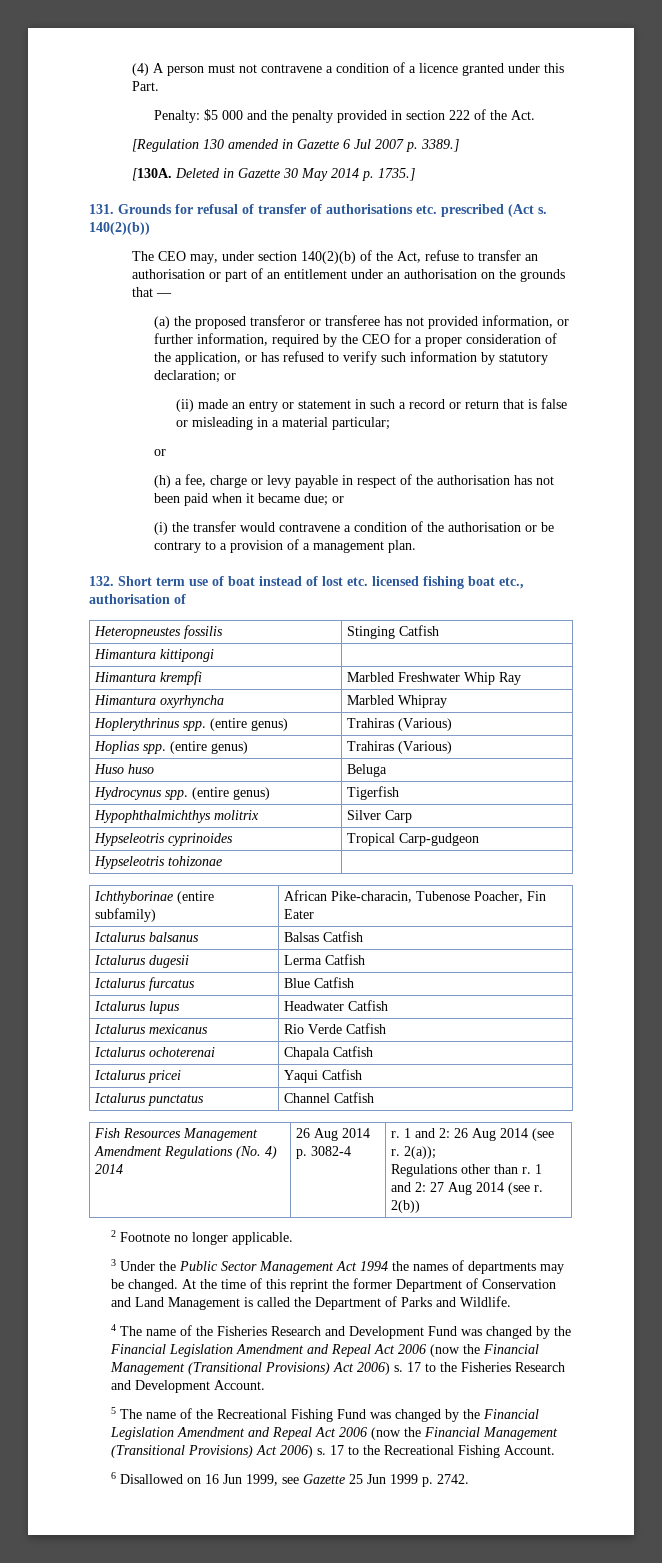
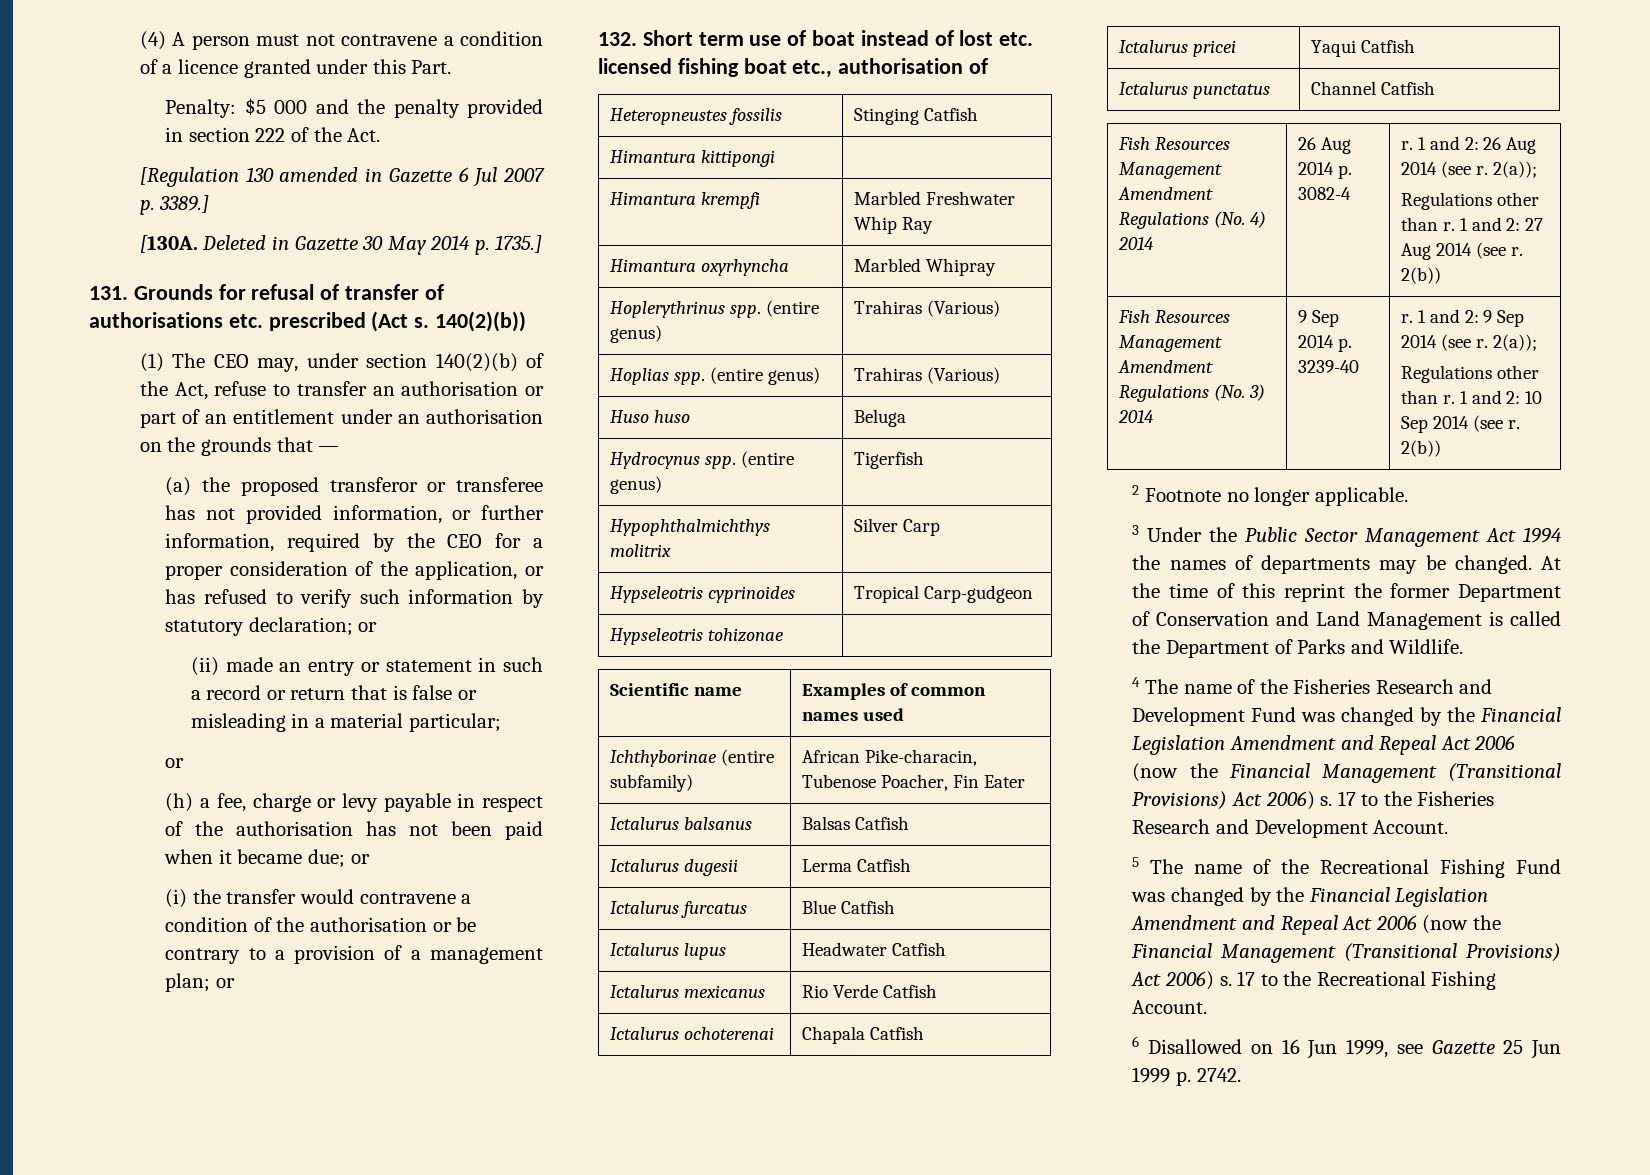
(150, 228) none -> [139,353,164,372] (1)
[387,540,416,553] plan. -> [165,973,235,992] plan; or
(223, 861) none -> [609,683,742,696] [801,683,986,700] [801,708,904,721] // Scientific name | Examples of common names used
(421, 1206) none -> [1117,310,1230,323] [1118,335,1222,352] [1117,360,1213,373] [1118,384,1265,402] [1117,410,1153,423] [1297,310,1339,327] [1297,335,1352,352] [1297,360,1359,373] [1400,309,1525,327] [1400,334,1537,351] [1400,365,1539,383] [1400,390,1543,404] [1400,415,1520,433] [1400,440,1441,457] // Fish Resources Management Amendment Regulations (No. 3) 2014 | 9 Sep 2014 p. 3239-40 | r. 1 and 2: 9 Sep 2014 (see r. 2(a)); // Regulations other than r. 1 and 2: 10 Sep 2014 (see r. 2(b))

